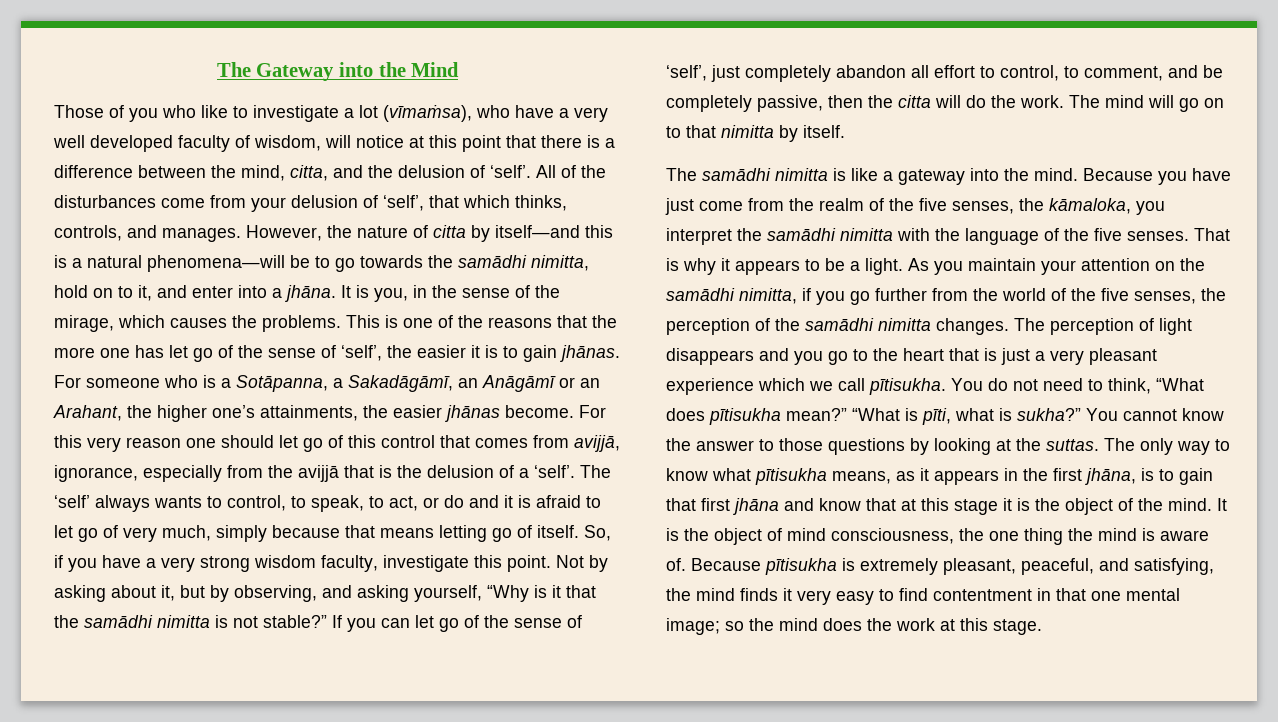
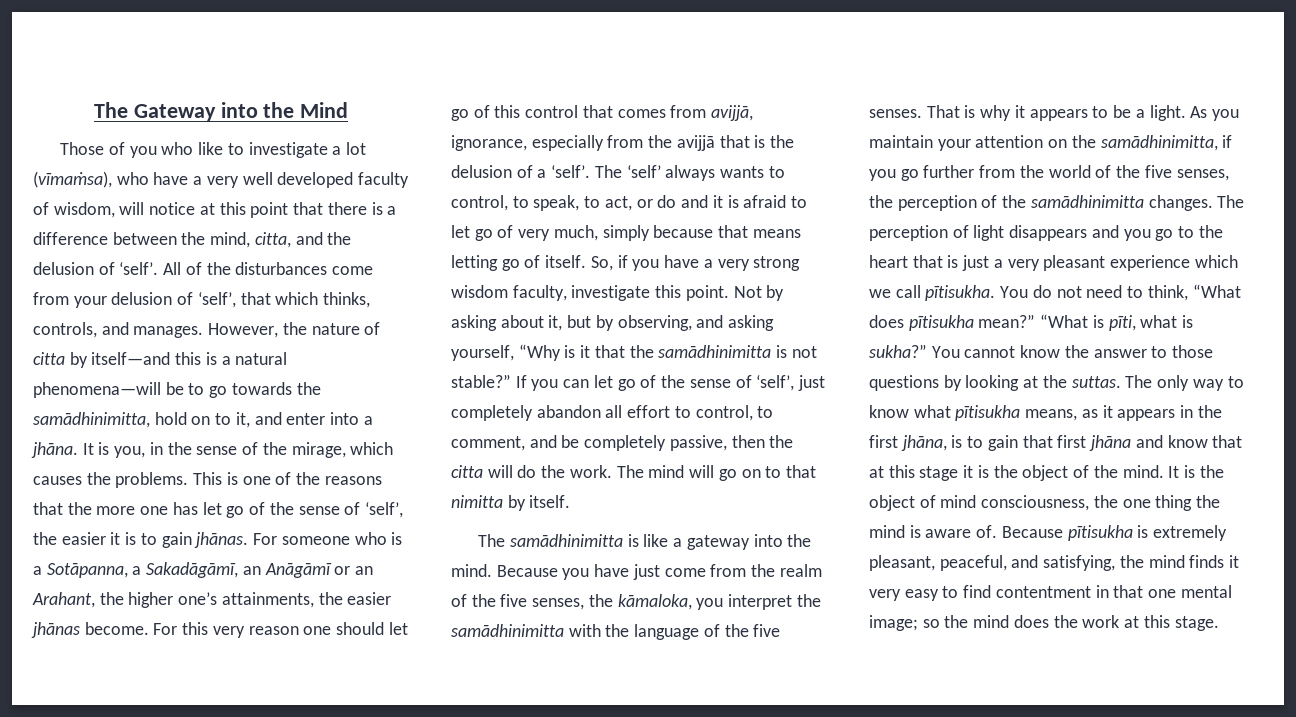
[458,255,589,271] samādhi nimitta, -> [33,412,150,428] samādhinimitta,
[84,615,210,628] samādhi nimitta -> [658,345,772,358] samādhinimitta
[702,168,828,181] samādhi nimitta -> [510,534,624,547] samādhinimitta
[767,228,893,241] samādhi nimitta -> [451,624,564,637] samādhinimitta
[666,288,797,304] samādhi nimitta, -> [1100,135,1218,151] samādhinimitta,
[805,318,931,331] samādhi nimitta -> [1030,195,1144,208] samādhinimitta

